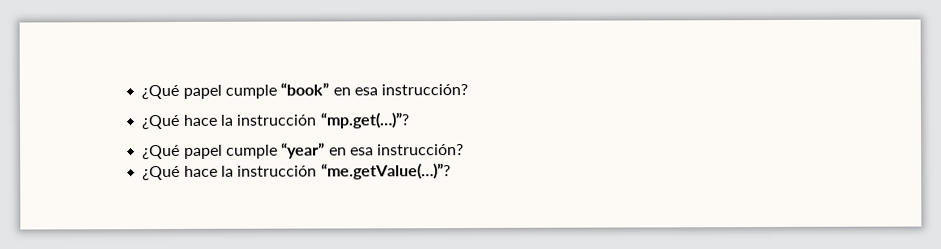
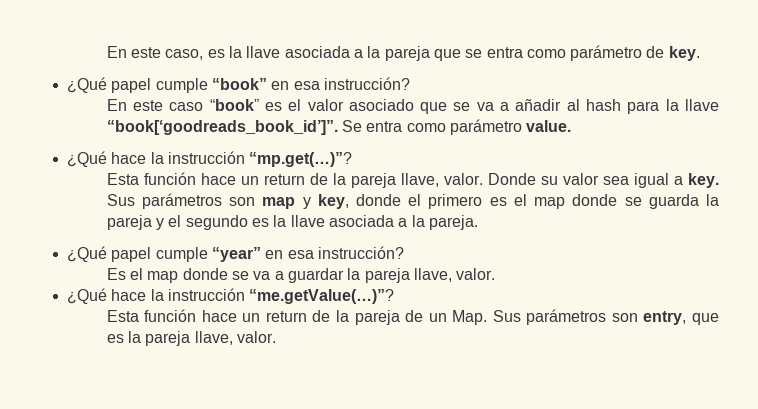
(141, 92) none -> [106,45,700,61] En este caso, es la llave asociada a la pareja que se entra como parámetro de key. //
(469, 90) none -> [106,99,719,114] [106,119,572,135] // En este caso “book” es el valor asociado que se va a añadir al hash para la llave “book[‘goodreads_book_id’]”. Se entra como parámetro value.
(410, 120) none -> [106,172,719,188] [106,193,719,209] [106,215,478,230] // Esta función hace un return de la pareja llave, valor. Donde su valor sea igual a key. Sus parámetros son map y key, donde el primero es el map donde se guarda la pareja y el segundo es la llave asociada a la pareja.
(465, 150) none -> [106,268,496,283] // Es el map donde se va a guardar la pareja llave, valor.
(451, 171) none -> [106,309,719,325] [106,331,276,346] // Esta función hace un return de la pareja de un Map. Sus parámetros son entry, que es la pareja llave, valor.

